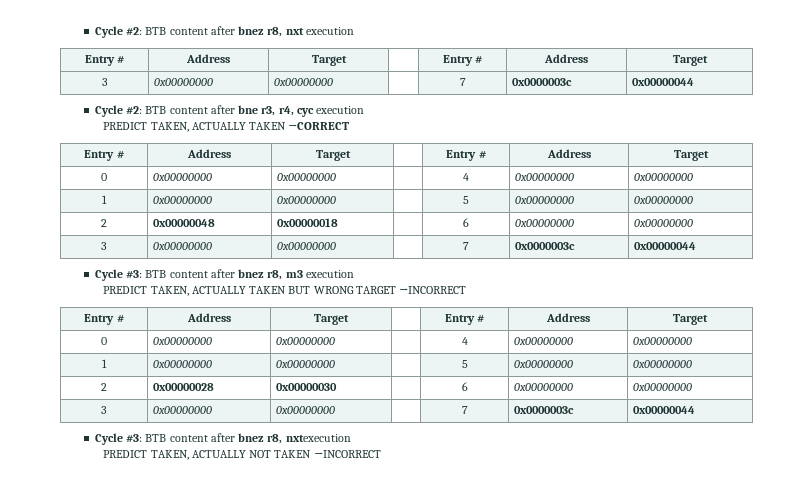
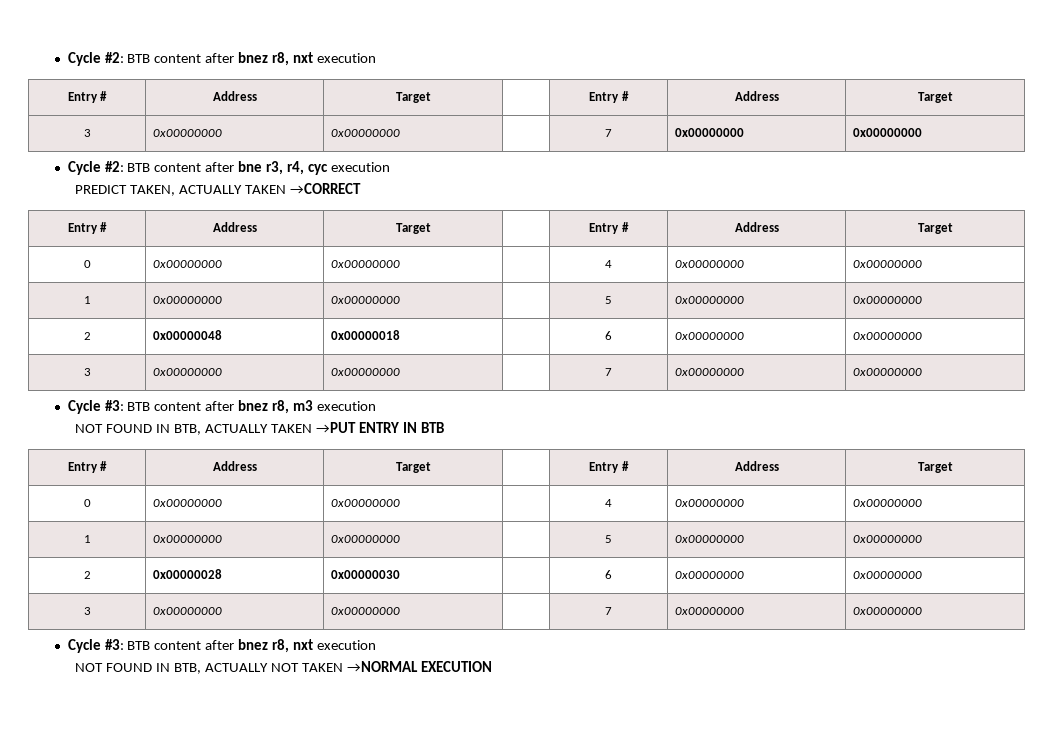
[511,78,572,86] [631,78,694,86] 0x0000003c | 0x00000044 -> [674,128,744,137] [852,128,922,137] 0x00000000 | 0x00000000
[514,242,575,250] [633,242,696,250] 0x0000003c | 0x00000044 -> [674,368,744,376] [852,368,922,376] 0x00000000 | 0x00000000
[103,286,467,296] PREDICT TAKEN, ACTUALLY TAKEN BUT WRONG TARGET →INCORRECT -> [75,422,444,435] NOT FOUND IN BTB, ACTUALLY TAKEN →PUT ENTRY IN BTB
[513,406,574,414] [632,406,695,414] [94,433,351,445] [103,450,189,460] 0x0000003c | 0x00000044 // Cycle #3: BTB content after bnez r8, nxtexecution // PREDICT TAKEN, -> [674,607,744,615] [852,607,922,615] [67,639,376,653] [75,663,202,674] 0x00000000 | 0x00000000 // Cycle #3: BTB content after bnez r8, nxt execution // NOT FOUND IN BTB,
[313,450,381,458] →INCORRECT -> [346,661,492,672] →NORMAL EXECUTION

